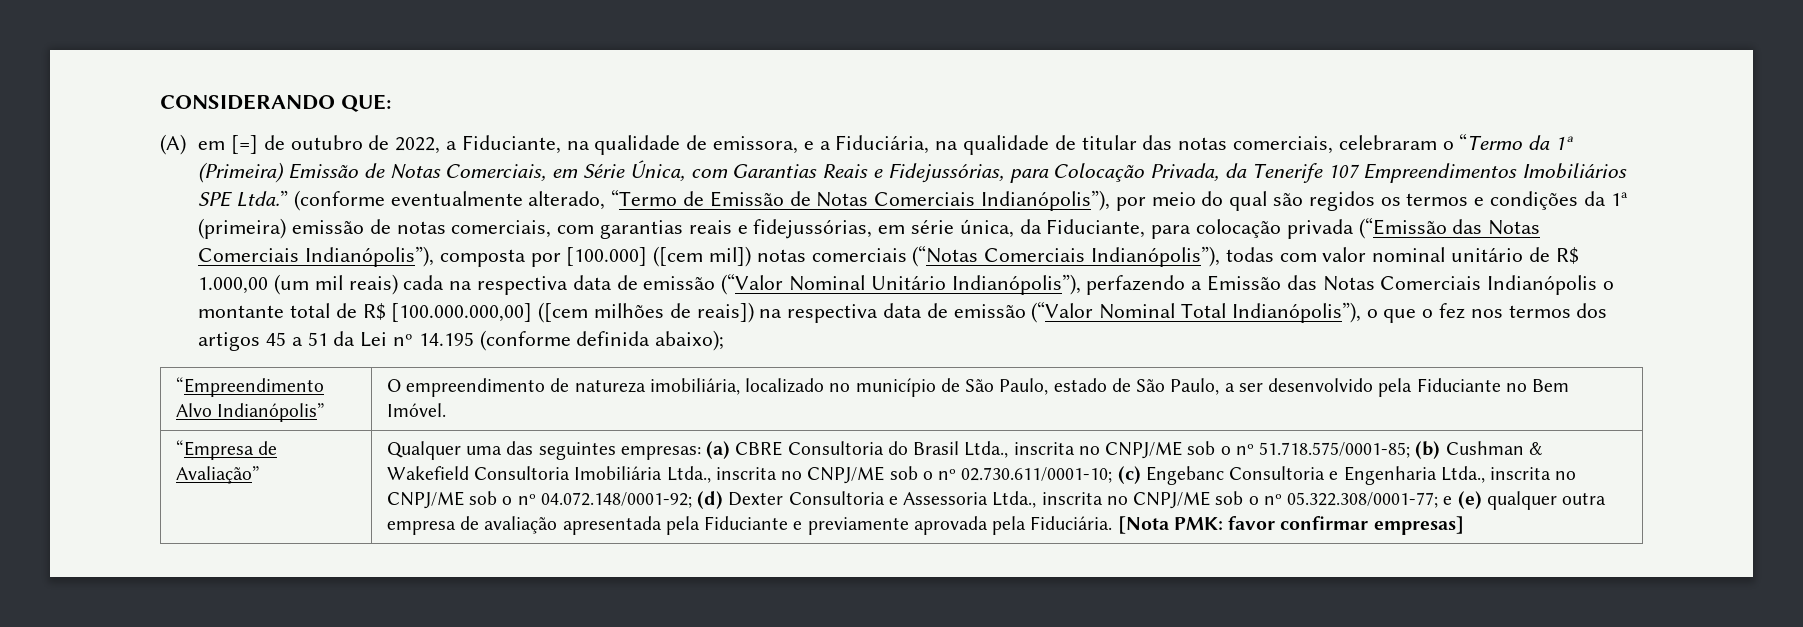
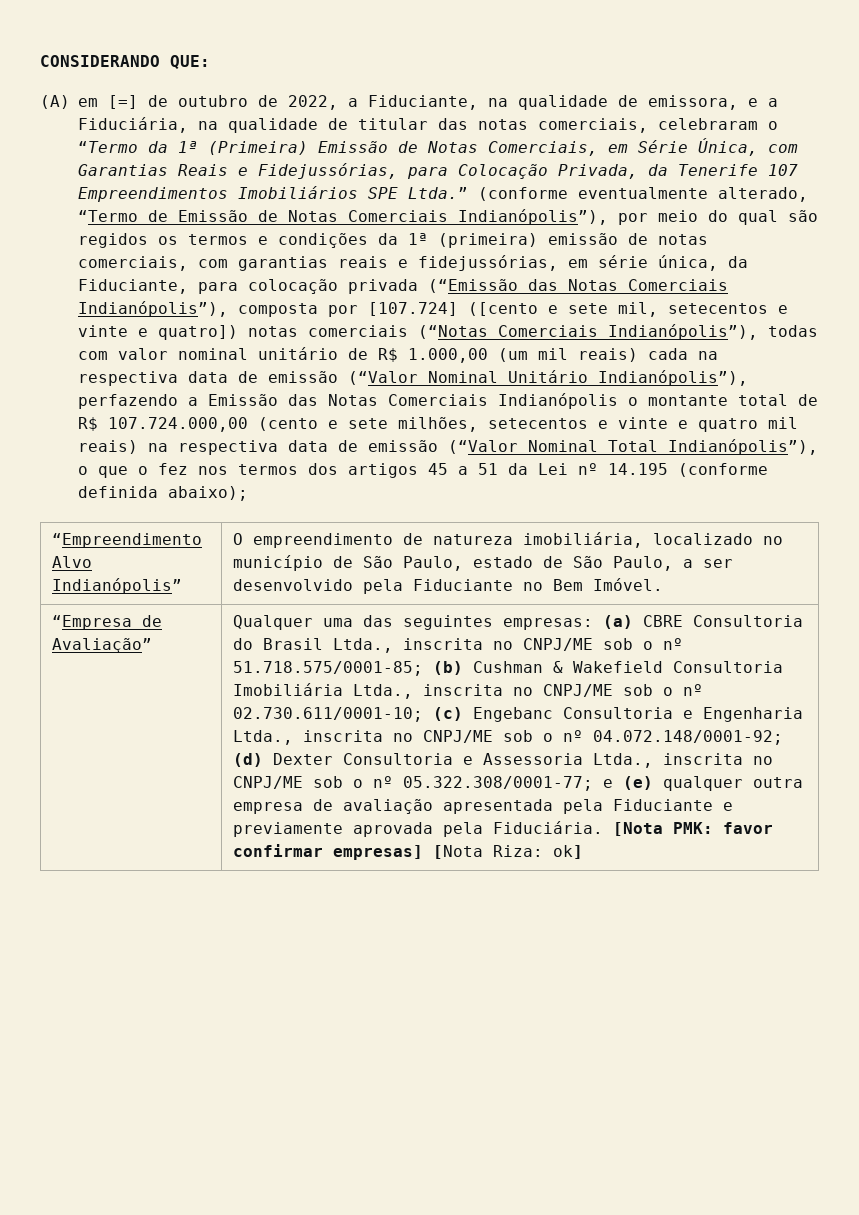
[566,246,751,267] [100.000] ([cem mil]) -> [368,302,788,317] [78,325,238,340] [107.724] ([cento e sete mil, setecentos e vinte e quatro])
[391,302,754,323] [100.000.000,00] ([cem milhões de reais]) -> [108,417,798,432] [78,440,138,454] 107.724.000,00 (cento e sete milhões, setecentos e vinte e quatro mil reais)
(1464, 525) none -> [432,845,583,859] [Nota Riza: ok]

